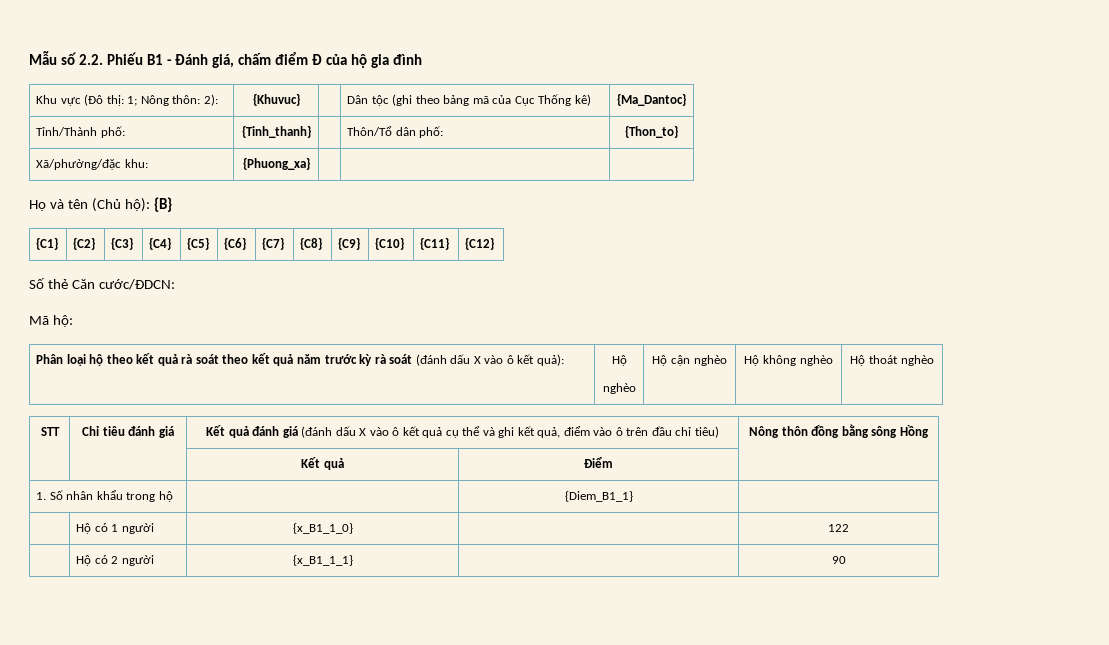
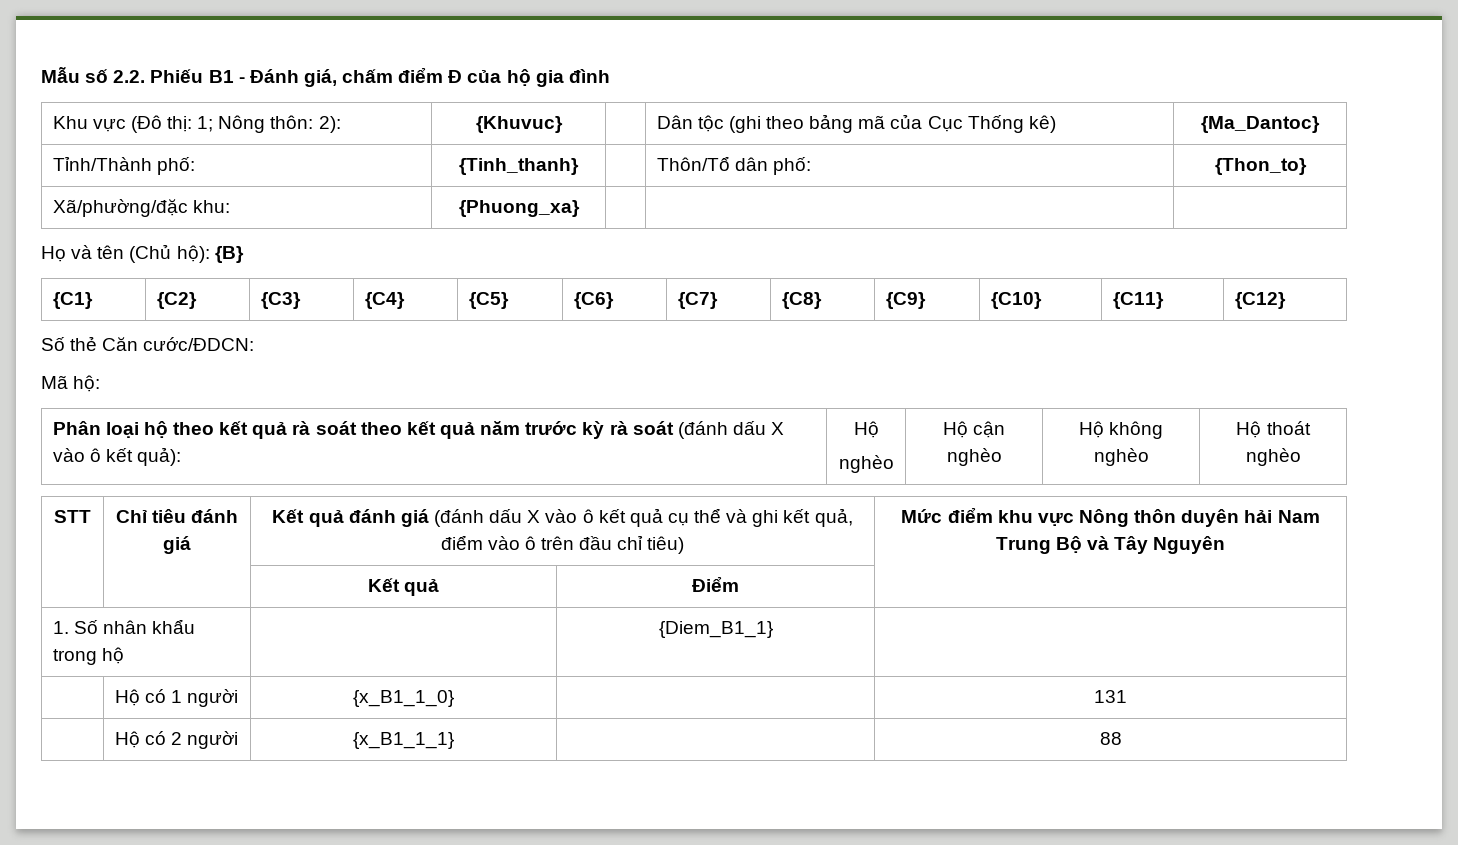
[749,424,929,438] Nông thôn đồng bằng sông Hồng -> [901,508,1320,527] [995,536,1226,554] Mức điểm khu vực Nông thôn duyên hải Nam Trung Bộ và Tây Nguyên
[828,524,849,532] 122 -> [1094,690,1127,703] 131
[831,556,846,564] 90 -> [1099,732,1122,745] 88

